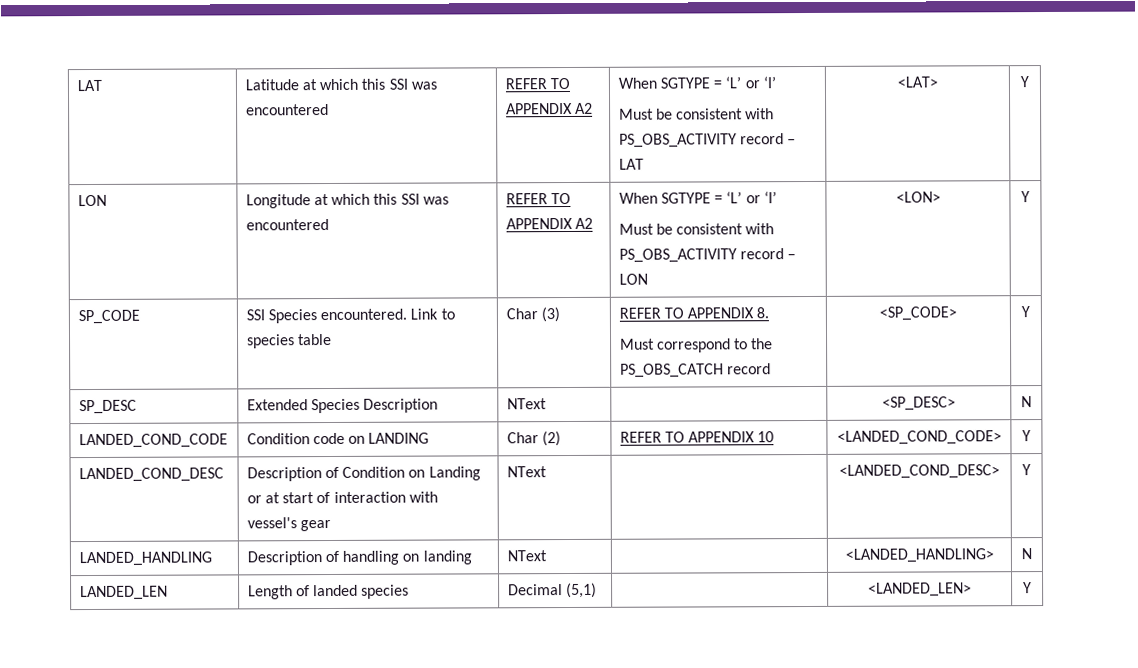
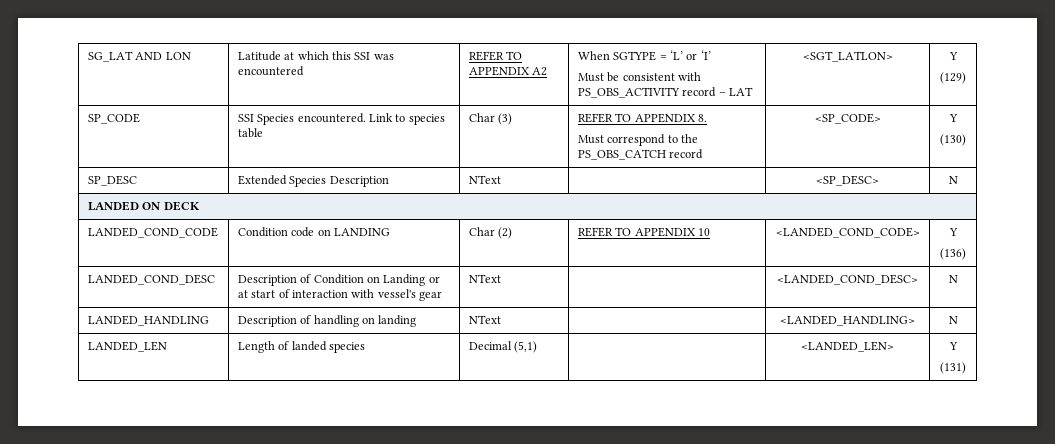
[76,79,102,92] LAT -> [87,51,191,62] SG_LAT AND LON
[896,76,938,88] [1020,76,1029,88] [77,194,107,207] [245,193,450,209] [245,219,329,231] [505,192,571,205] [505,217,593,230] [618,191,778,204] [618,223,775,235] [618,248,797,263] [618,273,648,285] [895,191,941,203] [1021,191,1030,203] <LAT> | Y // LON | Longitude at which this SSI was encountered | REFER TO APPENDIX A2 | When SGTYPE = ‘L’ or ‘I’ // Must be consistent with PS_OBS_ACTIVITY record – LON | <LON> | Y -> [802,51,893,62] [948,52,958,60] [940,72,966,84] <SGT_LATLON> | Y // (129)
(1030, 312) none -> [940,134,966,146] // (130)
(1032, 402) none -> [87,201,200,211] // LANDED ON DECK
(1031, 436) none -> [940,248,966,260] // (136)
[1022,464,1031,476] Y -> [948,275,958,283] N
(1032, 588) none -> [940,362,966,374] // (131)

